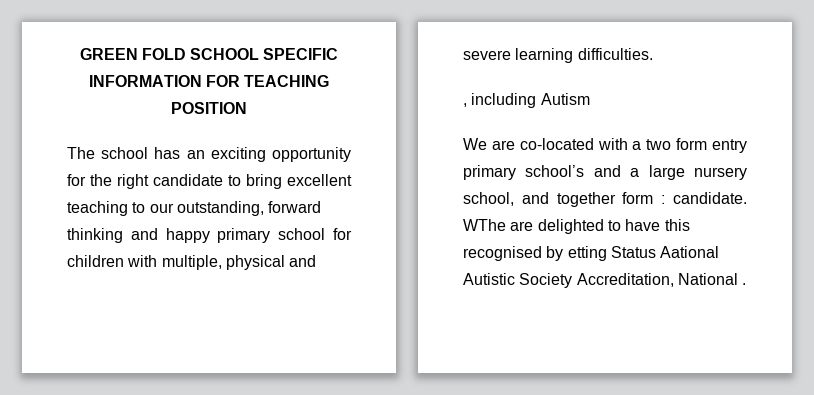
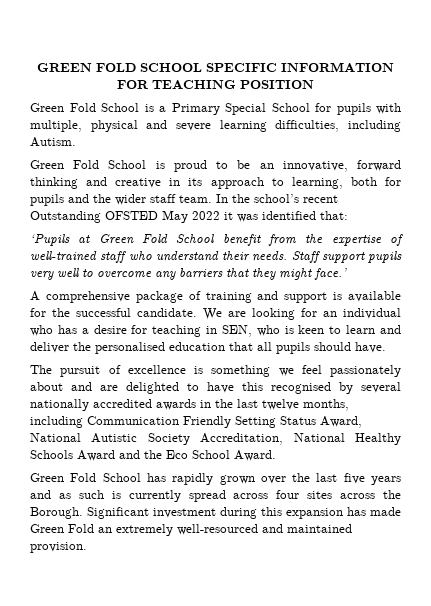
[67,147,351,162] [67,174,352,189] [67,201,322,216] [67,228,352,243] [67,255,124,267] The school has an exciting opportunity for the right candidate to bring excellent teaching to our outstanding, forward thinking and happy primary school for children -> [30,103,371,115] Green Fold School is a Primary Special School for pupils
[577,48,653,60] [463,93,590,108] [463,138,747,153] [463,165,747,180] [463,192,747,207] [463,219,506,231] difficulties. // , including Autism // We are co-located with a two form entry primary school’s and a large nursery school, and together form : candidate. WThe -> [275,120,401,132] [30,137,76,147] [30,160,402,172] [30,177,401,189] [30,194,338,206] [30,210,348,223] [30,234,403,246] [30,251,402,263] [30,268,347,280] [30,291,401,303] [30,308,401,320] [30,325,402,337] [30,342,386,354] [30,365,401,377] [30,382,92,391] difficulties, including Autism. // Green Fold School is proud to be an innovative, forward thinking and creative in its approach to learning, both for pupils and the wider staff team. In the school’s recent Outstanding OFSTED May 2022 it was identified that: // ‘Pupils at Green Fold School benefit from the expertise of well-trained staff who understand their needs. Staff support pupils very well to overcome any barriers that they might face.’ // A comprehensive package of training and support is available for the successful candidate. We are looking for an individual who has a desire for teaching in SEN, who is keen to learn and deliver the personalised education that all pupils should have. // The pursuit of excellence is something we feel passionately about and
[567,246,720,261] [463,273,747,288] etting Status Aational Autistic Society Accreditation, National . -> [361,382,401,393] [30,399,349,411] [30,416,362,428] [30,433,401,445] [30,450,276,461] [30,473,402,485] [30,490,401,502] [30,507,401,519] [30,524,352,536] [30,542,87,553] several nationally accredited awards in the last twelve months, including Communication Friendly Setting Status Award, National Autistic Society Accreditation, National Healthy Schools Award and the Eco School Award. // Green Fold School has rapidly grown over the last five years and as such is currently spread across four sites across the Borough. Significant investment during this expansion has made Green Fold an extremely well-resourced and maintained provision.

